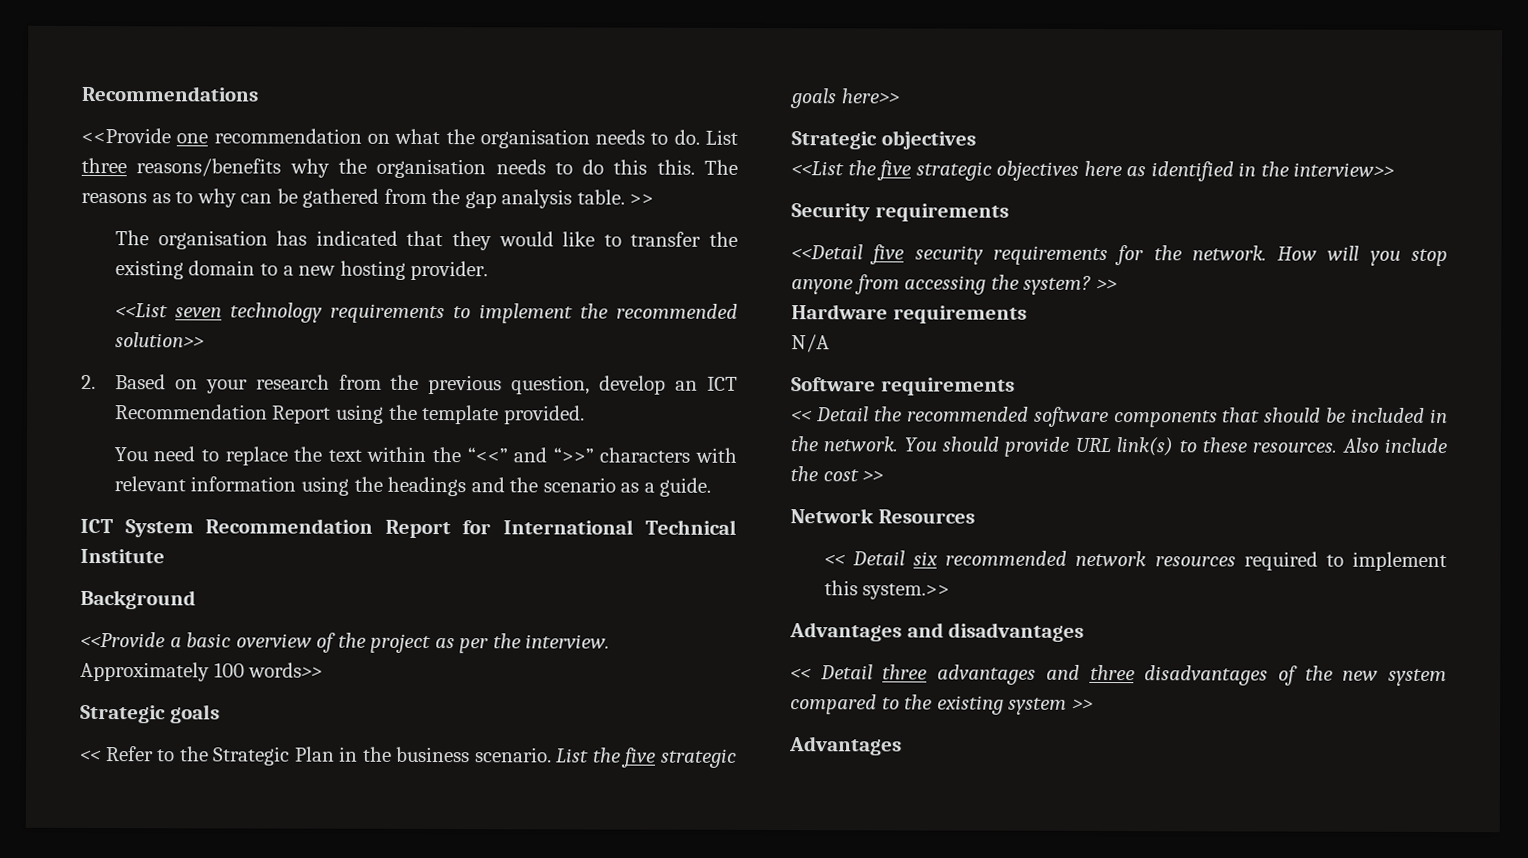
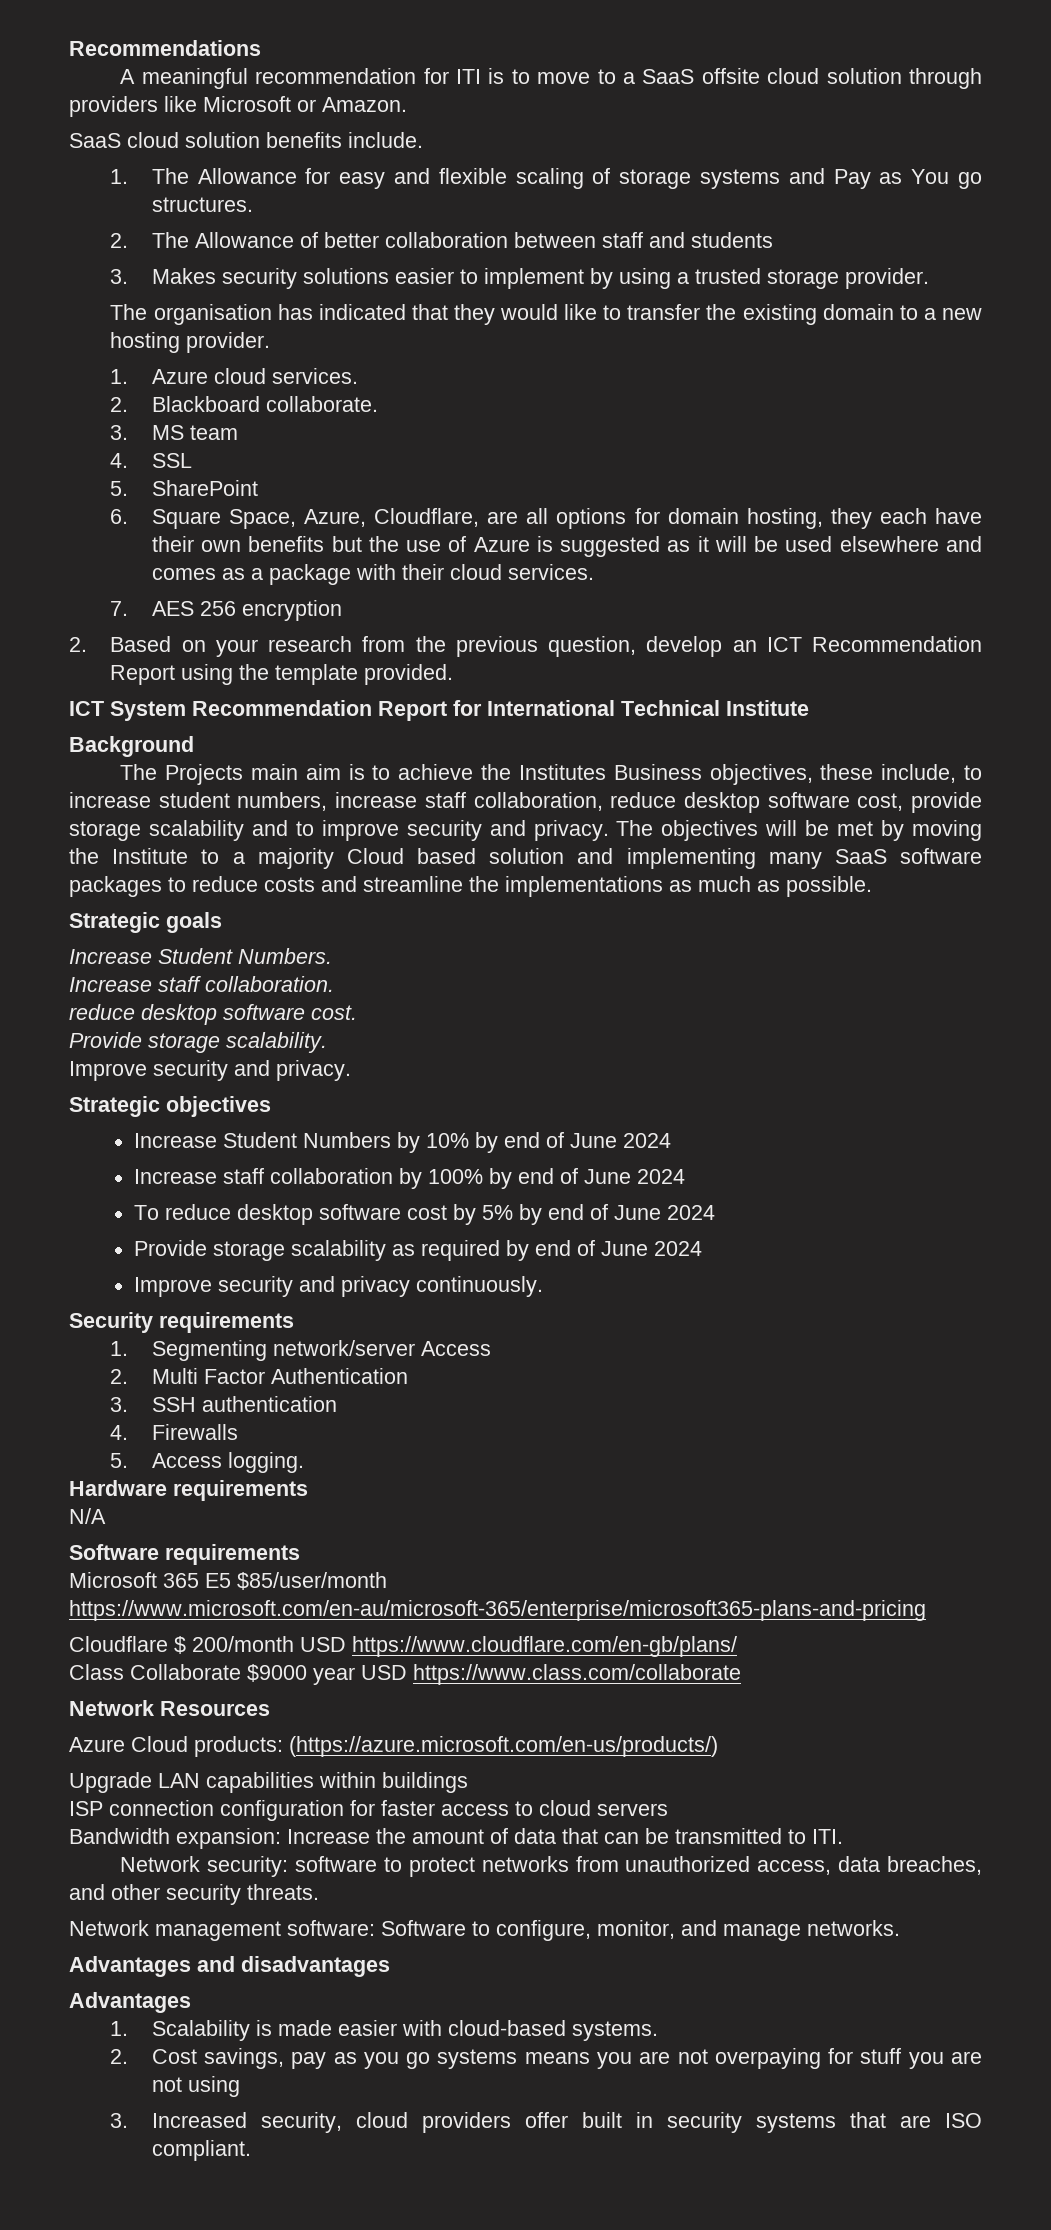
[81,127,738,149] [81,157,738,179] [81,188,655,209] <<Provide one recommendation on what the organisation needs to do. List three reasons/benefits why the organisation needs to do this this. The reasons as to why can be gathered from the gap analysis table. >> -> [120,68,983,89] [69,96,407,117] [69,132,423,148] [110,168,983,189] [151,197,253,212] [110,232,773,248] [110,268,929,289] A meaningful recommendation for ITI is to move to a SaaS offsite cloud solution through providers like Microsoft or Amazon. // SaaS cloud solution benefits include. // 1. The Allowance for easy and flexible scaling of storage systems and Pay as You go structures. // 2. The Allowance of better collaboration between staff and students // 3. Makes security solutions easier to implement by using a trusted storage provider.
[114,302,738,324] [114,332,204,348] <<List seven technology requirements to implement the recommended solution>> -> [110,368,358,384] [110,396,378,412] [110,425,238,440] [110,453,192,468] [110,480,258,496] [110,508,983,529] [151,536,982,557] [151,564,594,585] [110,600,342,621] 1. Azure cloud services. // 2. Blackboard collaborate. // 3. MS team // 4. SSL // 5. SharePoint // 6. Square Space, Azure, Cloudflare, are all options for domain hosting, they each have their own benefits but the use of Azure is suggested as it will be used elsewhere and comes as a package with their cloud services. // 7. AES 256 encryption
[113,446,737,466] [113,476,712,497] // You need to replace the text within the “<<” and “>>” characters with relevant information using the headings and the scenario as a guide. -> (454, 674) none
[80,631,611,654] [80,661,323,682] [80,704,220,724] [80,746,738,768] [789,88,900,109] [791,130,976,150] [791,160,1395,182] [791,203,1009,222] [791,244,1448,267] [791,274,1117,295] <<Provide a basic overview of the project as per the interview. Approximately 100 words>> // Strategic goals // << Refer to the Strategic Plan in the business scenario. List the five strategic goals here>> // Strategic objectives // <<List the five strategic objectives here as identified in the interview>> // Security requirements // <<Detail five security requirements for the network. How will you stop anyone from accessing the system? >> -> [120,764,983,785] [69,792,983,813] [69,820,983,841] [69,848,982,869] [69,876,872,897] [69,912,222,933] [69,948,332,964] [69,976,334,992] [69,1004,357,1025] [69,1032,327,1053] [69,1060,351,1081] [69,1096,271,1117] [134,1132,672,1153] [134,1168,686,1189] [134,1204,716,1225] [134,1240,703,1261] [134,1276,544,1297] [69,1312,294,1333] [110,1340,491,1361] [110,1368,408,1384] [110,1396,337,1412] [110,1424,238,1440] [110,1452,304,1473] The Projects main aim is to achieve the Institutes Business objectives, these include, to increase student numbers, increase staff collaboration, reduce desktop software cost, provide storage scalability and to improve security and privacy. The objectives will be met by moving the Institute to a majority Cloud based solution and implementing many SaaS software packages to reduce costs and streamline the implementations as much as possible. // Strategic goals // Increase Student Numbers. // Increase staff collaboration. // reduce desktop software cost. // Provide storage scalability. // Improve security and privacy. // Strategic objectives // Increase Student Numbers by 10% by end of June 2024 // Increase staff collaboration by 100% by end of June 2024 // To reduce desktop software cost by 5% by end of June 2024 // Provide storage scalability as required by end of June 2024 // Improve security and privacy continuously. // Security requirements // 1. Segmenting network/server Access // 2. Multi Factor Authentication // 3. SSH authentication // 4. Firewalls // 5. Access logging.
[791,406,1448,428] [790,436,1447,457] [790,466,884,482] [790,508,975,524] [823,550,1447,572] [823,580,951,600] [789,622,1085,642] [790,664,1447,687] [790,694,1093,715] [789,736,902,756] << Detail the recommended software components that should be included in the network. You should provide URL link(s) to these resources. Also include the cost >> // Network Resources // << Detail six recommended network resources required to implement this system.>> // Advantages and disadvantages // << Detail three advantages and three disadvantages of the new system compared to the existing system >> // Advantages -> [69,1572,387,1590] [69,1600,926,1621] [69,1636,737,1657] [69,1664,741,1685] [69,1700,270,1716] [69,1736,718,1757] [69,1772,468,1793] [69,1800,668,1821] [69,1828,843,1849] [120,1856,983,1877] [69,1884,319,1905] [69,1920,900,1941] [69,1956,390,1977] [69,1992,191,2013] [110,2020,658,2041] [110,2048,982,2069] [151,2076,240,2097] [110,2112,983,2133] [151,2140,251,2161] Microsoft 365 E5 $85/user/month https://www.microsoft.com/en-au/microsoft-365/enterprise/microsoft365-plans-and-pricing // Cloudflare $ 200/month USD https://www.cloudflare.com/en-gb/plans/ // Class Collaborate $9000 year USD https://www.class.com/collaborate // Network Resources // Azure Cloud products: (https://azure.microsoft.com/en-us/products/) // Upgrade LAN capabilities within buildings // ISP connection configuration for faster access to cloud servers // Bandwidth expansion: Increase the amount of data that can be transmitted to ITI. // Network security: software to protect networks from unauthorized access, data breaches, and other security threats. // Network management software: Software to configure, monitor, and manage networks. // Advantages and disadvantages // Advantages // 1. Scalability is made easier with cloud-based systems. // 2. Cost savings, pay as you go systems means you are not overpaying for stuff you are not using // 3. Increased security, cloud providers offer built in security systems that are ISO compliant.

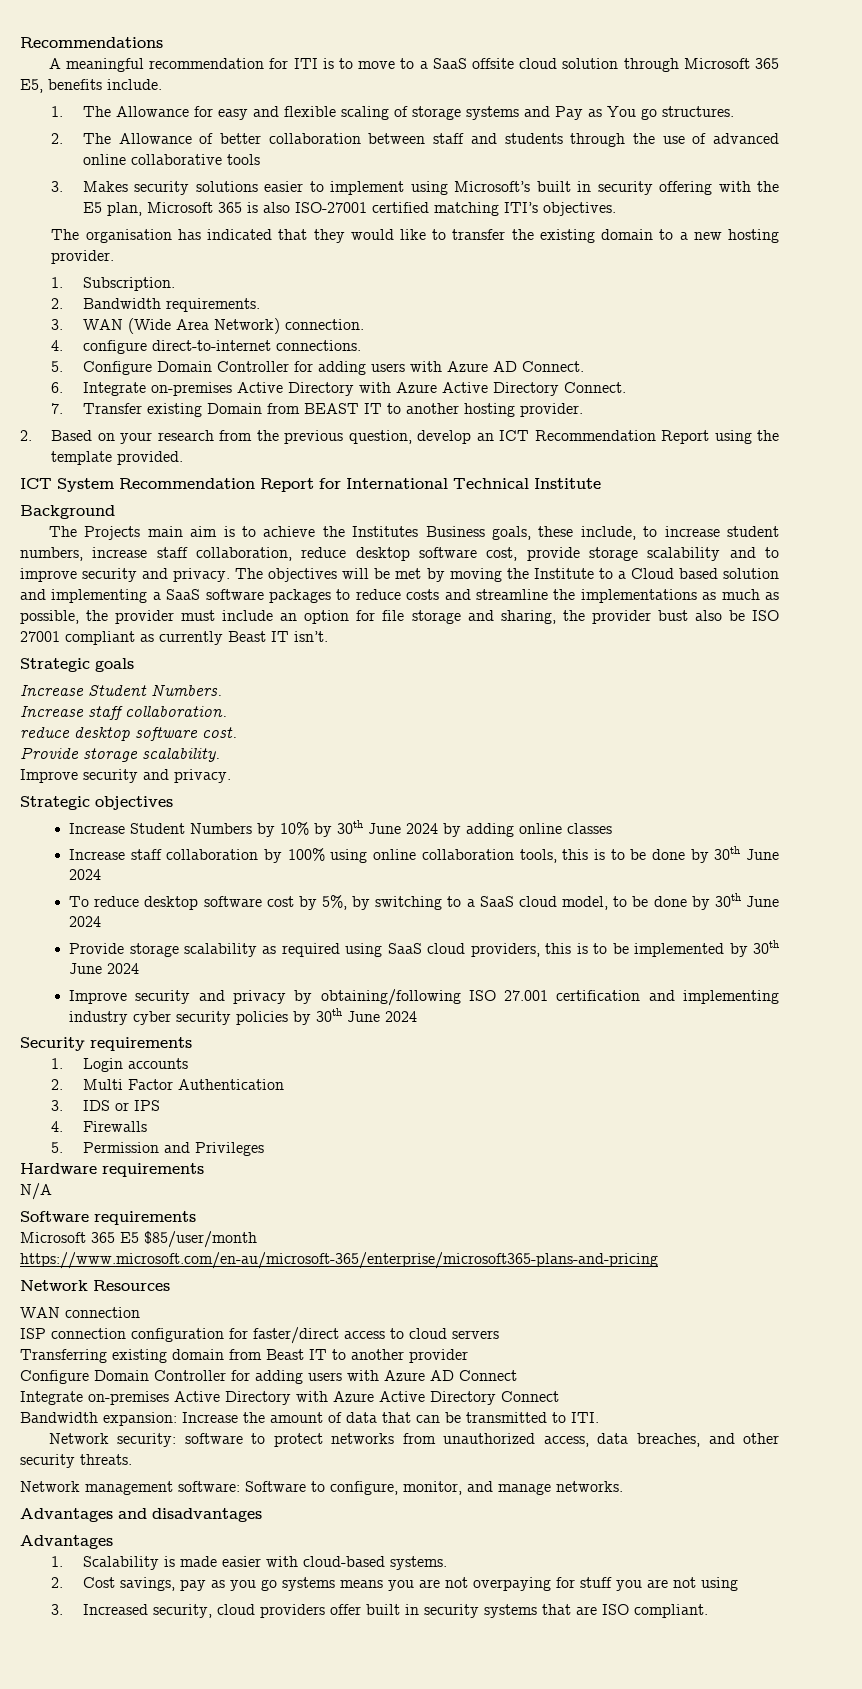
[69,96,407,117] [69,132,260,148] providers like Microsoft or Amazon. // SaaS cloud solution -> [683,58,779,69] [20,79,43,93] Microsoft 365 E5,
(773, 240) none -> [570,133,779,147] [82,154,260,165] through the use of advanced online collaborative tools
[589,268,929,289] by using a trusted storage provider. -> [410,181,780,195] [82,202,616,216] using Microsoft’s built in security offering with the E5 plan, Microsoft 365 is also ISO-27001 certified matching ITI’s objectives.
[151,368,358,384] [110,396,378,412] [110,425,238,440] [110,453,192,468] [110,480,258,496] [110,508,983,529] [151,536,982,557] [151,564,594,585] [110,600,342,621] Azure cloud services. // 2. Blackboard collaborate. // 3. MS team // 4. SSL // 5. SharePoint // 6. Square Space, Azure, Cloudflare, are all options for domain hosting, they each have their own benefits but the use of Azure is suggested as it will be used elsewhere and comes as a package with their cloud services. // 7. AES 256 encryption -> [82,277,175,291] [51,298,260,312] [51,318,364,334] [51,340,361,354] [51,361,584,375] [51,382,626,396] [51,403,583,417] Subscription. // 2. Bandwidth requirements. // 3. WAN (Wide Area Network) connection. // 4. configure direct-to-internet connections. // 5. Configure Domain Controller for adding users with Azure AD Connect. // 6. Integrate on-premises Active Directory with Azure Active Directory Connect. // 7. Transfer existing Domain from BEAST IT to another hosting provider.
[709,764,813,785] objectives, -> [491,526,531,540] goals,
[257,848,334,869] majority -> (626, 575) none
[768,852,822,869] many -> [152,592,161,600] a
[786,876,872,897] possible. -> [20,610,779,624] [20,631,328,645] possible, the provider must include an option for file storage and sharing, the provider bust also be ISO 27001 compliant as currently Beast IT isn’t.
[504,1132,672,1148] end of June 2024 -> [337,820,613,837] 30th June 2024 by adding online classes
[489,1168,579,1189] by end of -> [330,846,741,863] using online collaboration tools, this is to be done by 30th
[482,1204,609,1225] 5% by end of -> [321,893,741,910] 5%, by switching to a SaaS cloud model, to be done by 30th
[506,1240,596,1261] by end of -> [345,940,780,957] using SaaS cloud providers, this is to be implemented by 30th
[416,1276,544,1297] continuously. -> [294,989,779,1006] [69,1008,418,1025] by obtaining/following ISO 27.001 certification and implementing industry cyber security policies by 30th June 2024
[151,1340,491,1361] Segmenting network/server Access -> [82,1058,188,1072] Login accounts
[151,1396,337,1412] SSH authentication -> [82,1100,160,1111] IDS or IPS
[151,1452,304,1473] Access logging. -> [82,1142,264,1156] Permission and Privileges
[69,1636,737,1657] [69,1664,741,1685] [69,1700,270,1716] [69,1736,718,1757] [69,1772,468,1793] Cloudflare $ 200/month USD https://www.cloudflare.com/en-gb/plans/ // Class Collaborate $9000 year USD https://www.class.com/collaborate // Network Resources // Azure Cloud products: (https://azure.microsoft.com/en-us/products/) // Upgrade LAN capabilities within buildings -> [20,1280,170,1291] [20,1307,140,1318] Network Resources // WAN connection
[381,1800,435,1816] faster -> [253,1327,339,1344] faster/direct
(668, 1809) none -> [20,1349,468,1363] [20,1370,517,1384] [20,1391,559,1405] // Transferring existing domain from Beast IT to another provider // Configure Domain Controller for adding users with Azure AD Connect // Integrate on-premises Active Directory with Azure Active Directory Connect

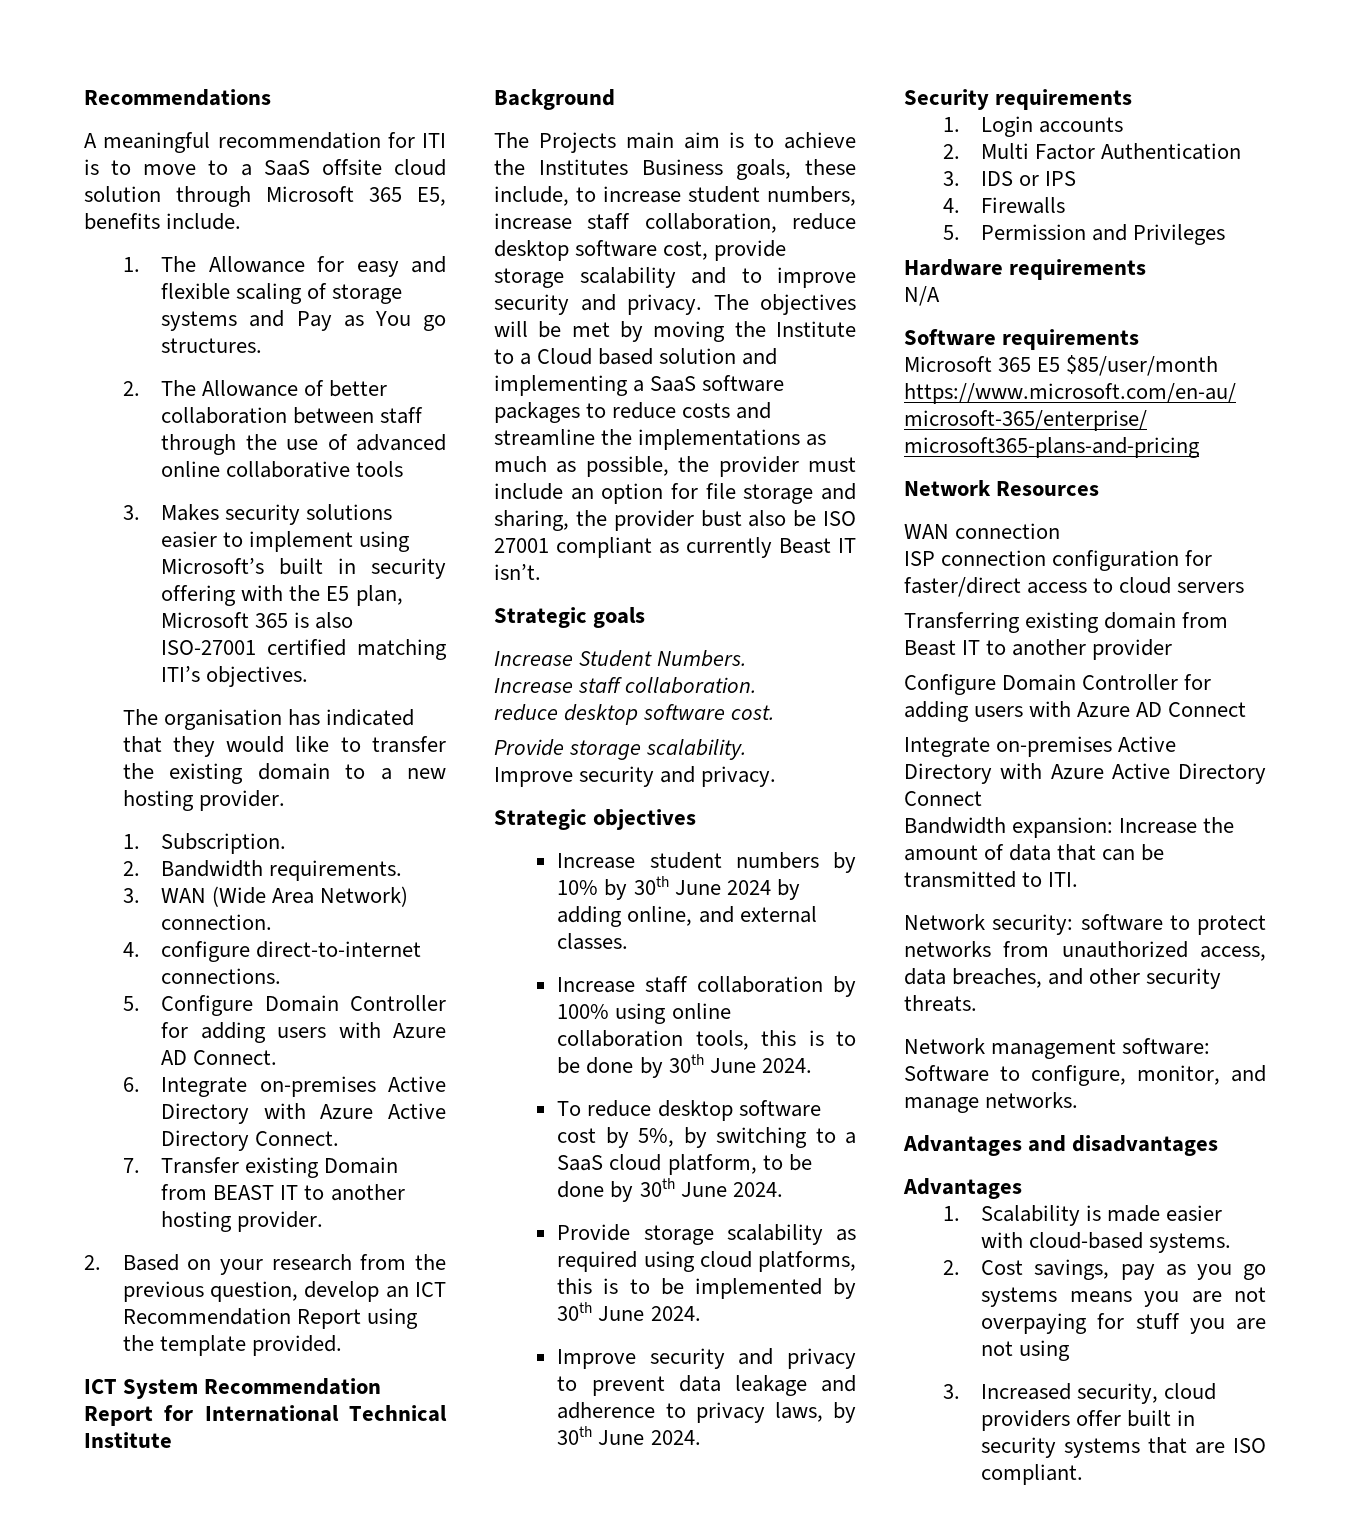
[470,133,563,144] and students -> (424, 415) none
[130,823,253,834] Student Numbers -> [649,852,819,869] student numbers
[519,823,613,834] online classes -> [627,906,817,926] [557,933,629,950] online, and external classes.
[69,869,102,880] 2024 -> [761,1058,812,1073] 2024.
[562,893,780,910] [69,916,102,927] model, to be done by 30th June 2024 -> [667,1154,812,1175] [557,1178,783,1202] platform, to be done by 30th June 2024.
[387,943,540,957] SaaS cloud providers, -> [699,1251,856,1272] cloud platforms,
[107,963,140,974] 2024 -> [650,1306,701,1321] 2024.
[294,989,779,1006] [69,1008,418,1025] by obtaining/following ISO 27.001 certification and implementing industry cyber security policies by 30th June 2024 -> [557,1375,856,1396] [557,1402,856,1423] [557,1426,701,1445] to prevent data leakage and adherence to privacy laws, by 30th June 2024.

